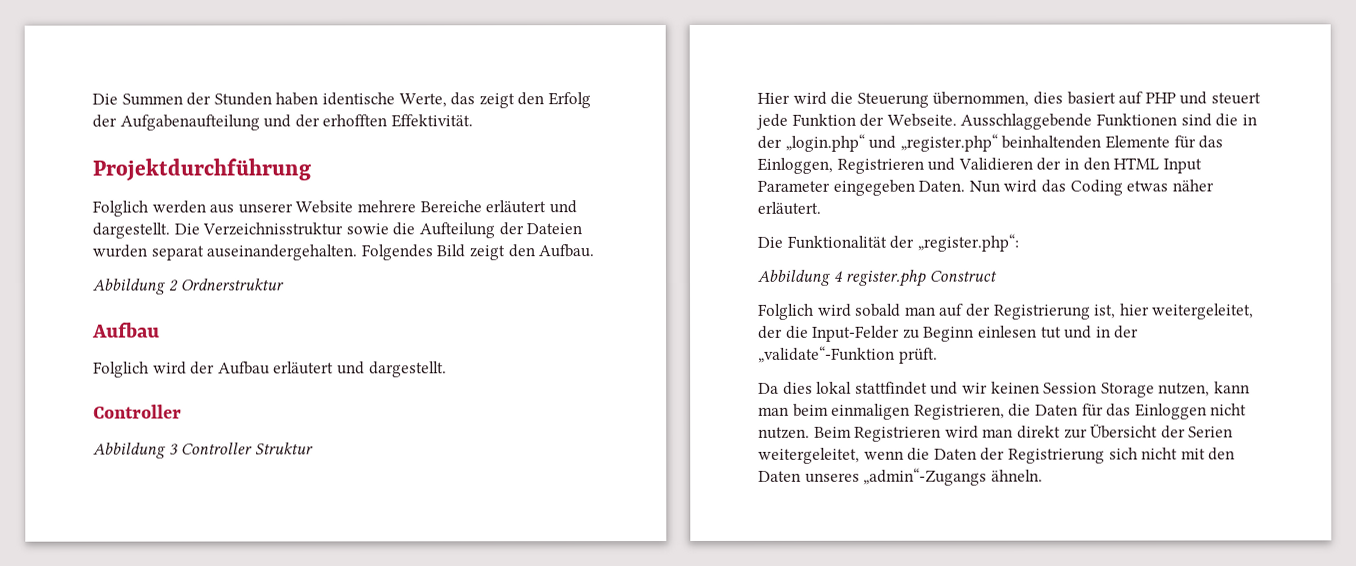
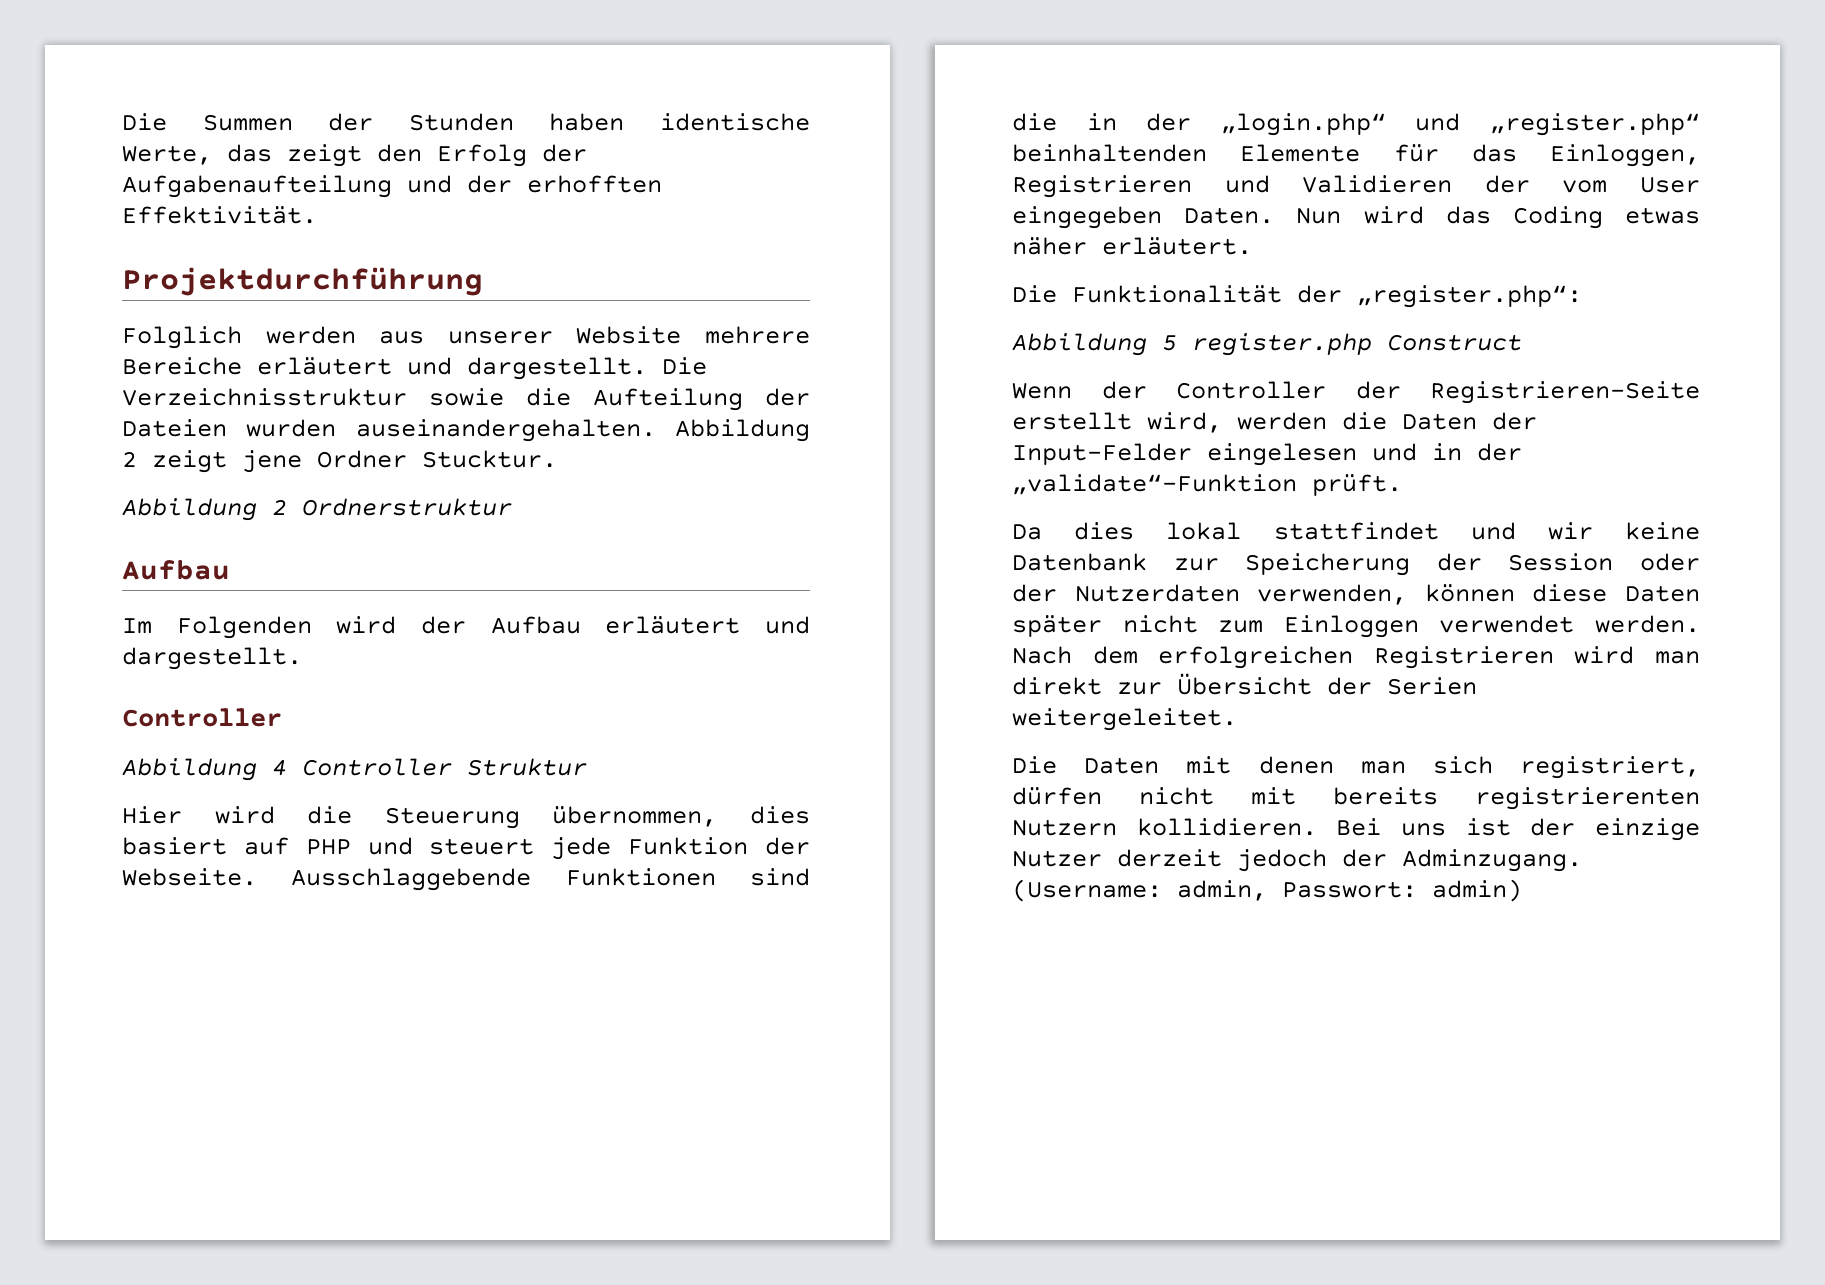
[150,244,595,261] separat auseinandergehalten. Folgendes Bild zeigt den Aufbau. -> [355,419,810,442] [122,450,557,473] auseinandergehalten. Abbildung 2 zeigt jene Ordner Stucktur.
[93,361,149,378] Folglich -> [122,616,312,639] Im Folgenden
[168,443,179,455] 3 -> [272,759,287,776] 4
[1063,157,1202,174] [757,180,830,192] in den HTML Input Parameter -> [1562,177,1700,193] vom User
[832,270,843,282] 4 -> [1162,335,1177,351] 5
[758,303,1255,320] [758,325,1062,342] Folglich wird sobald man auf der Registrierung ist, hier weitergeleitet, der die Input-Felder zu Beginn einlesen tut -> [1012,381,1700,404] [1012,412,1537,433] [1012,443,1357,466] Wenn der Controller der Registrieren-Seite erstellt wird, werden die Daten der Input-Felder eingelesen
[990,381,1250,398] [758,403,1248,420] [758,426,852,439] keinen Session Storage nutzen, kann man beim einmaligen Registrieren, die Daten für das Einloggen nicht nutzen. Beim -> [1625,522,1700,540] [1012,553,1700,576] [1012,584,1700,605] [1012,615,1700,638] [1012,646,1354,669] keine Datenbank zur Speicherung der Session oder der Nutzerdaten verwenden, können diese Daten später nicht zum Einloggen verwendet werden. Nach dem erfolgreichen
[758,447,1236,464] [758,467,1043,486] weitergeleitet, wenn die Daten der Registrierung sich nicht mit den Daten unseres „admin“-Zugangs ähneln. -> [1012,708,1237,731] [1012,756,1700,779] [1012,787,1700,810] [1012,818,1700,841] [1012,849,1582,872] [1012,879,1522,902] weitergeleitet. // Die Daten mit denen man sich registriert, dürfen nicht mit bereits registrierenten Nutzern kollidieren. Bei uns ist der einzige Nutzer derzeit jedoch der Adminzugang. (Username: admin, Passwort: admin)

